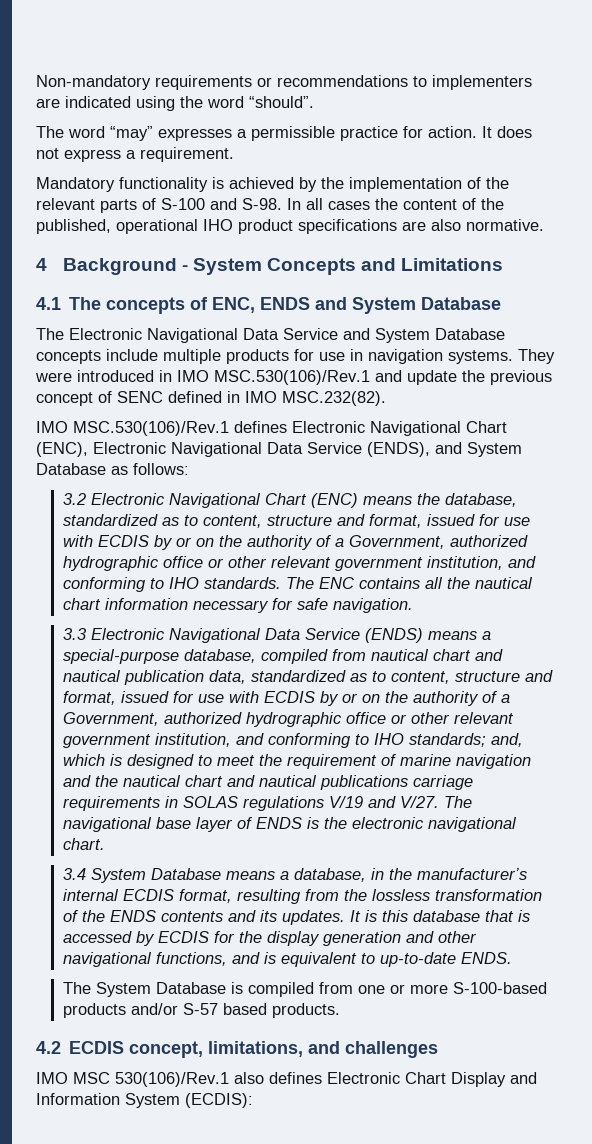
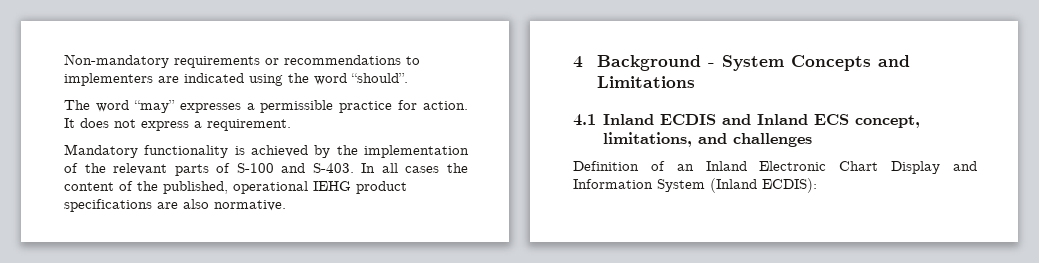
[242,198,282,210] S-98. -> [312,163,354,173] S-403.
[203,219,233,231] IHO -> [313,181,351,191] IEHG
[69,297,502,314] [36,328,505,343] [36,349,555,364] [35,370,552,385] [36,391,386,406] [36,421,507,436] [36,442,522,457] [36,463,189,475] [62,493,517,508] [62,514,530,528] [62,535,528,550] [62,556,536,571] [62,577,533,592] [62,598,413,613] [62,628,491,643] [62,649,503,664] [62,670,553,685] [62,691,510,706] [62,712,514,727] [62,733,523,748] [62,754,531,769] [62,775,473,790] [62,796,472,811] [62,817,517,832] [62,838,105,850] [62,868,527,883] [62,889,542,904] [62,910,530,925] [62,931,477,946] [62,952,512,967] [62,982,547,997] [62,1003,340,1018] [36,1041,125,1054] The concepts of ENC, ENDS and System Database // The Electronic Navigational Data Service and System Database concepts include multiple products for use in navigation systems. They were introduced in IMO MSC.530(106)/Rev.1 and update the previous concept of SENC defined in IMO MSC.232(82). // IMO MSC.530(106)/Rev.1 defines Electronic Navigational Chart (ENC), Electronic Navigational Data Service (ENDS), and System Database as follows: // 3.2 Electronic Navigational Chart (ENC) means the database, standardized as to content, structure and format, issued for use with ECDIS by or on the authority of a Government, authorized hydrographic office or other relevant government institution, and conforming to IHO standards. The ENC contains all the nautical chart information necessary for safe navigation. // 3.3 Electronic Navigational Data Service (ENDS) means a special-purpose database, compiled from nautical chart and nautical publication data, standardized as to content, structure and format, issued for use with ECDIS by or on the authority of a Government, authorized hydrographic office or other relevant government institution, and conforming to IHO standards; and, which is designed to meet the requirement of marine navigation and the nautical chart and nautical publications carriage requirements in SOLAS regulations V/19 and V/27. The navigational base layer of ENDS is the electronic navigational chart. // 3.4 System Database means a database, in the manufacturer’s internal ECDIS format, resulting from the lossless transformation of the ENDS contents and its updates. It is this database that is accessed by ECDIS for the display generation and other navigational functions, and is equivalent to up-to-date ENDS. // The System Database is compiled from one or more S-100-based products and/or S-57 based products. // 4.2 ECDIS -> [603,114,850,125] Inland ECDIS and Inland ECS
[36,1072,322,1087] IMO MSC 530(106)/Rev.1 also defines -> [573,161,747,171] Definition of an Inland
[185,1093,253,1108] (ECDIS): -> [710,178,817,193] (Inland ECDIS):

